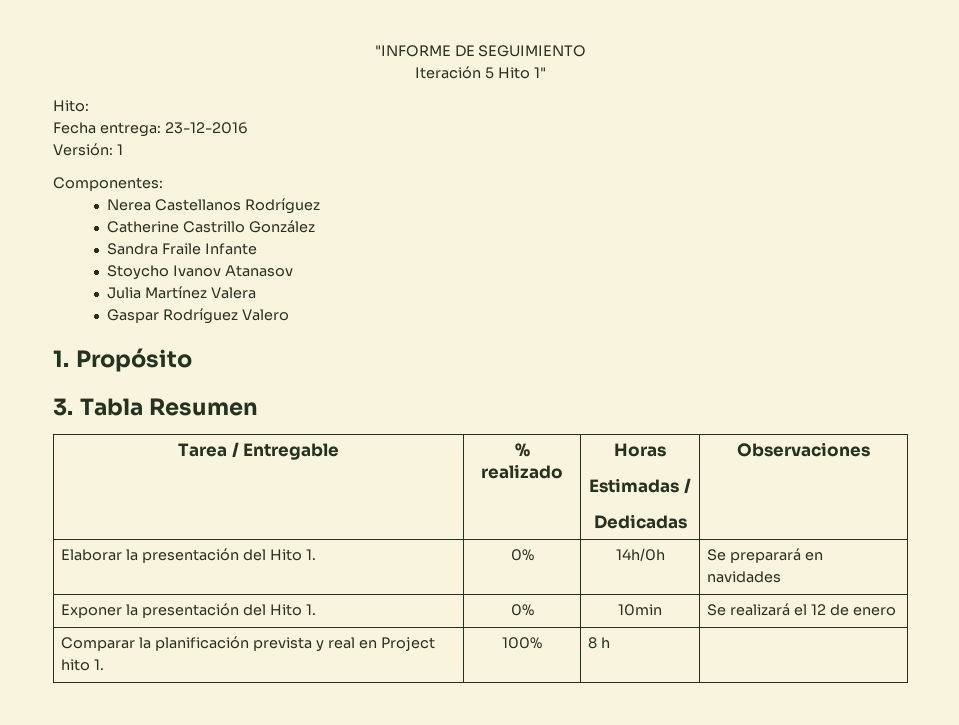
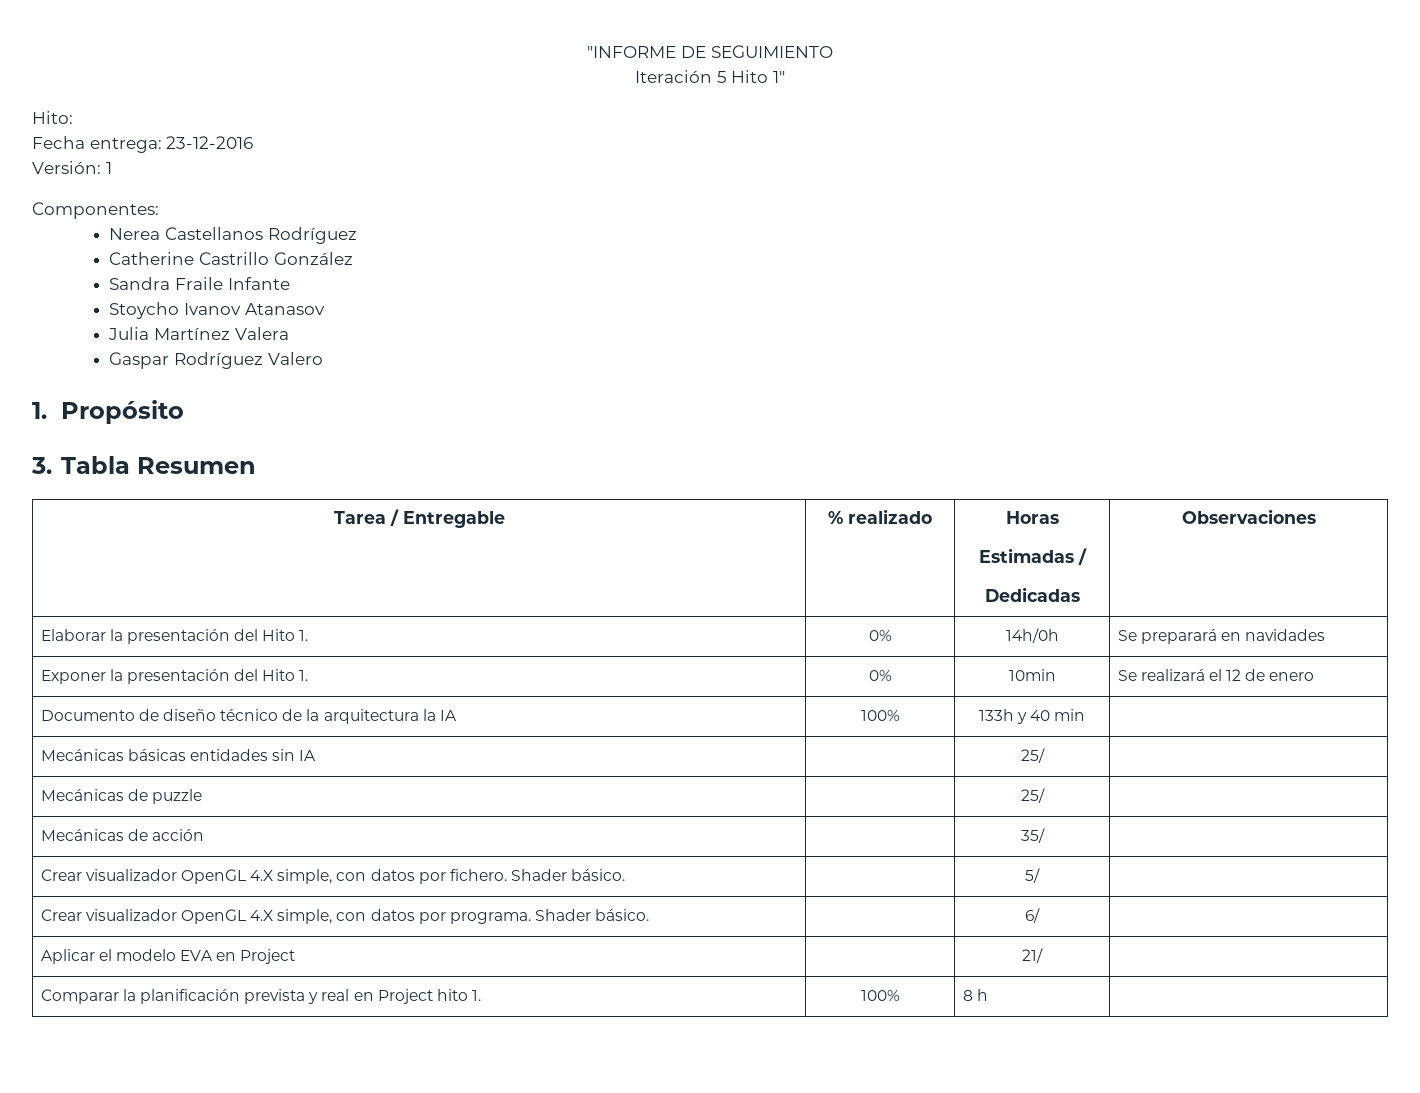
(896, 611) none -> [40,709,458,724] [860,710,900,721] [978,709,1086,724] [40,749,317,761] [1020,748,1045,763] [40,789,202,804] [1020,788,1045,803] [40,829,204,841] [1020,828,1045,843] [40,869,626,884] [1025,868,1040,883] [40,909,650,924] [1025,908,1040,923] [40,949,296,964] [1022,948,1043,963] // Documento de diseño técnico de la arquitectura la IA | 100% | 133h y 40 min | // Mecánicas básicas entidades sin IA | | 25/ | // Mecánicas de puzzle | | 25/ | // Mecánicas de acción | | 35/ | // Crear visualizador OpenGL 4.X simple, con datos por fichero. Shader básico. | | 5/ | // Crear visualizador OpenGL 4.X simple, con datos por programa. Shader básico. | | 6/ | // Aplicar el modelo EVA en Project | | 21/ |

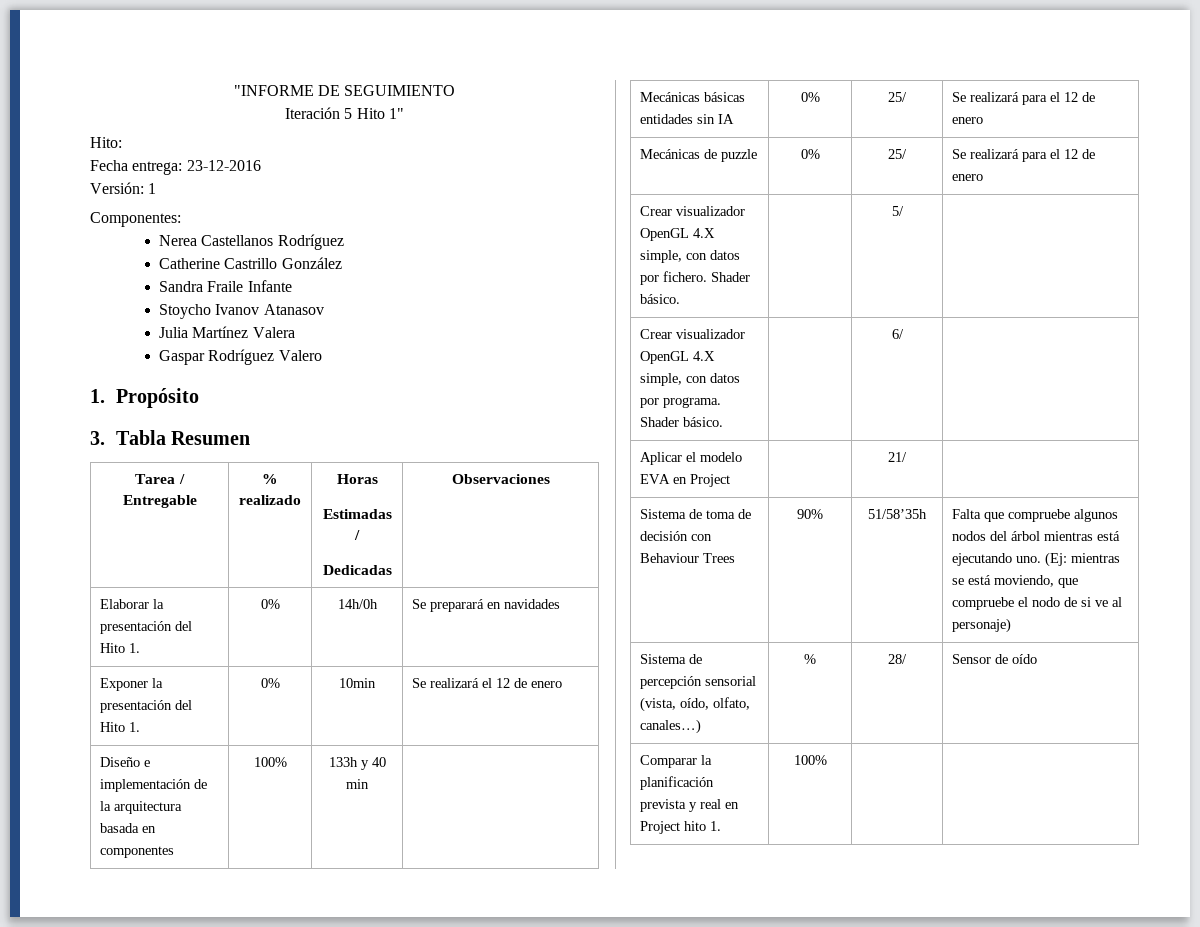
[40,709,458,724] Documento de diseño técnico de la arquitectura la IA -> [99,757,150,767] [99,779,207,792] [99,801,182,814] [99,823,156,833] [99,846,174,858] Diseño e implementación de la arquitectura basada en componentes
[1020,748,1045,763] | 25/ | -> [800,92,820,102] [888,92,907,102] [951,92,1095,105] [951,117,983,124] 0% | 25/ | Se realizará para el 12 de enero
[1020,788,1045,803] [40,829,204,841] [1020,828,1045,843] | 25/ | // Mecánicas de acción | | 35/ | -> [800,149,820,159] [888,149,907,159] [951,149,1095,162] [951,174,983,181] 0% | 25/ | Se realizará para el 12 de enero
(1043, 955) none -> [639,509,751,519] [639,531,712,541] [639,553,735,563] [797,509,823,519] [868,509,927,519] [951,509,1118,522] [951,531,1120,541] [951,552,1120,567] [951,575,1078,588] [951,597,1122,610] [951,618,1011,633] [639,654,702,664] [639,676,756,689] [639,697,750,712] [639,719,701,734] [804,654,816,664] [888,654,907,664] [951,654,1037,664] // Sistema de toma de decisión con Behaviour Trees | 90% | 51/58’35h | Falta que compruebe algunos nodos del árbol mientras está ejecutando uno. (Ej: mientras se está moviendo, que compruebe el nodo de si ve al personaje) // Sistema de percepción sensorial (vista, oído, olfato, canales…) | % | 28/ | Sensor de oído
[962,989,988,1001] 8 h -> (827, 760) none

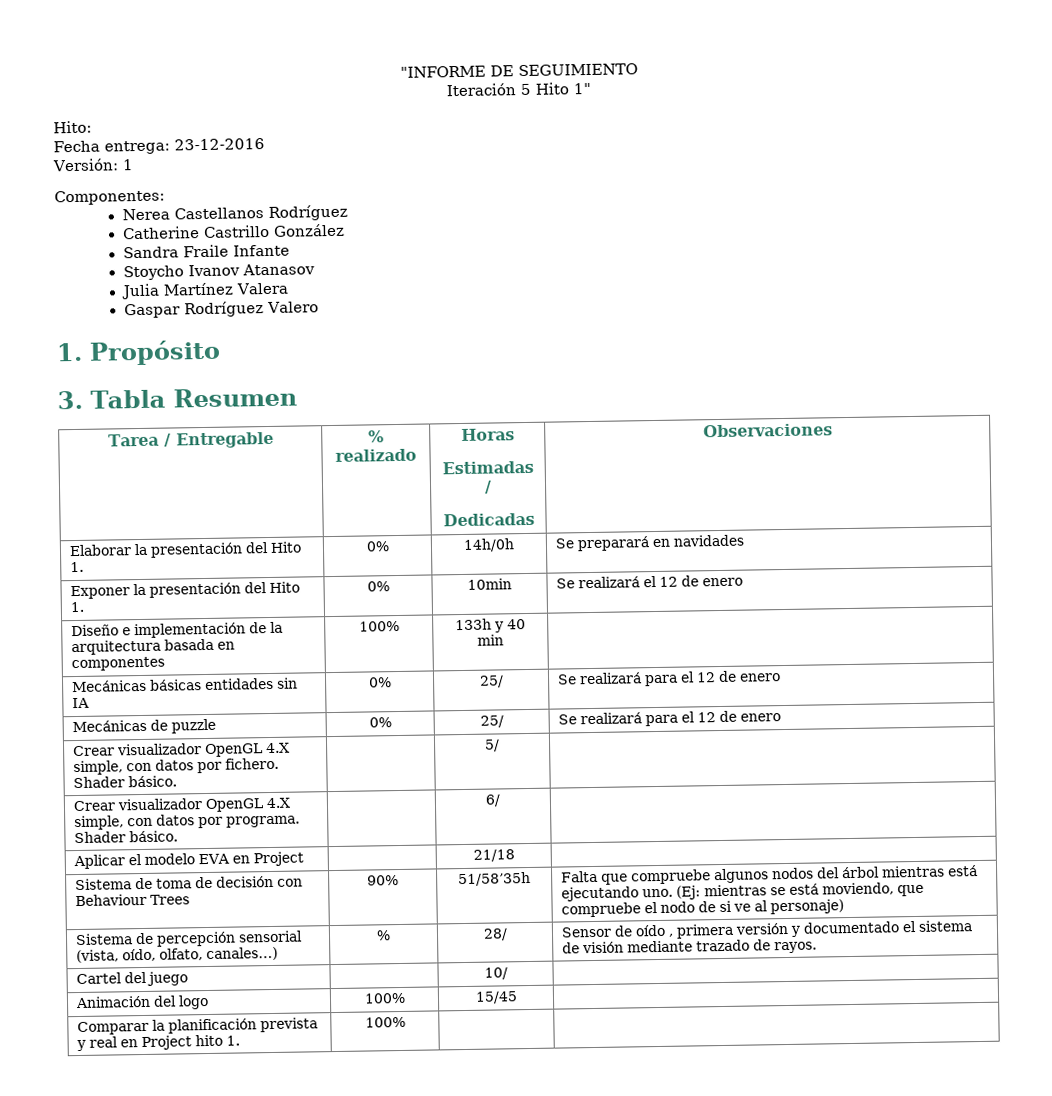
[888,452,907,462] 21/ -> [472,849,515,862] 21/18
(1037, 659) none -> [668,920,973,939] [561,939,817,954] [75,971,188,986] [483,967,508,980] [74,994,209,1010] [363,992,406,1004] [474,991,518,1004] , primera versión y documentado el sistema de visión mediante trazado de rayos. // Cartel del juego | | 10/ | // Animación del logo | 100% | 15/45 |

